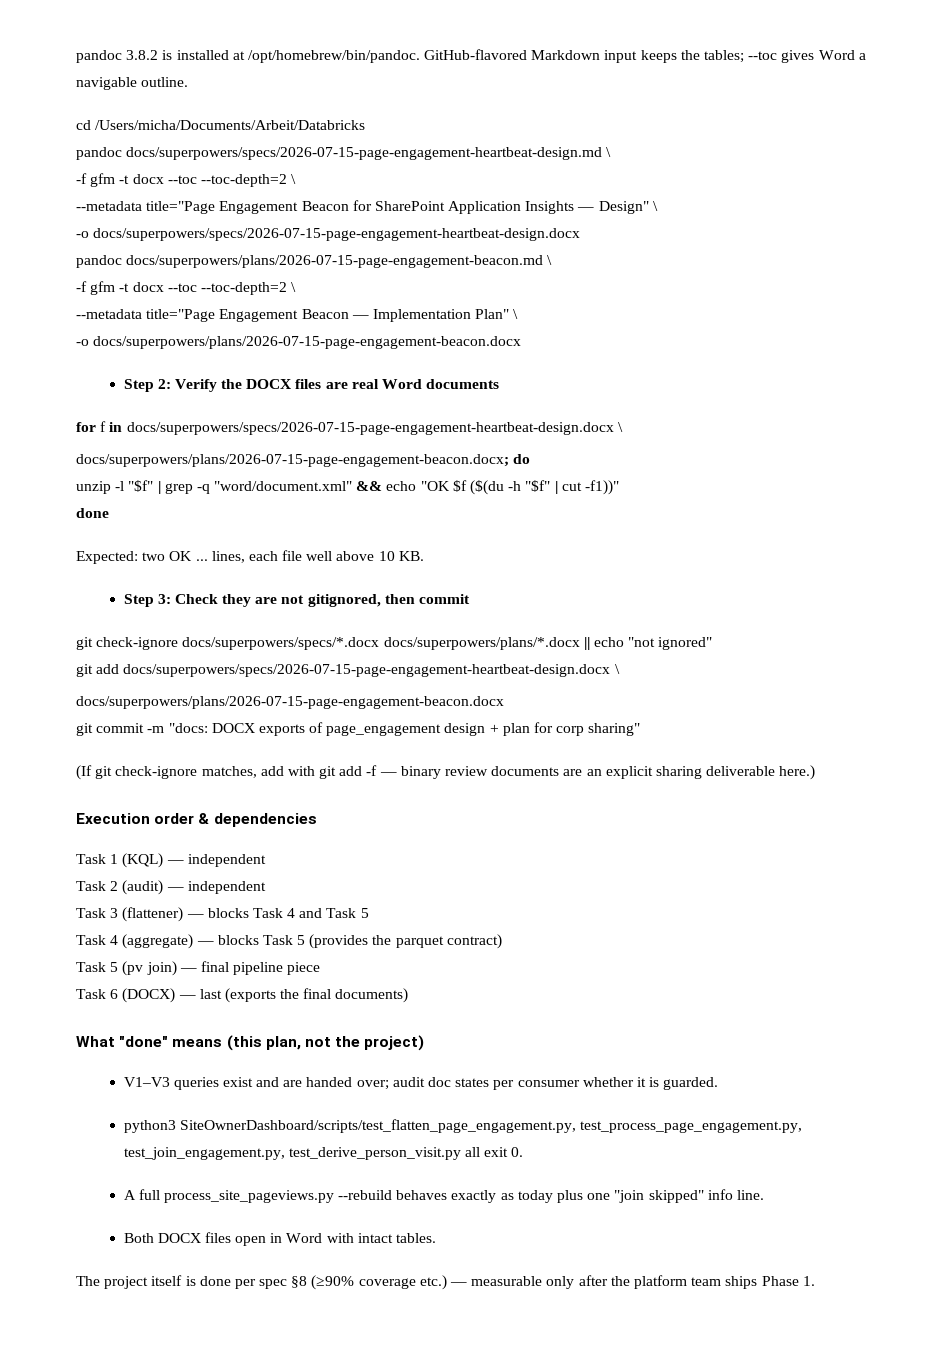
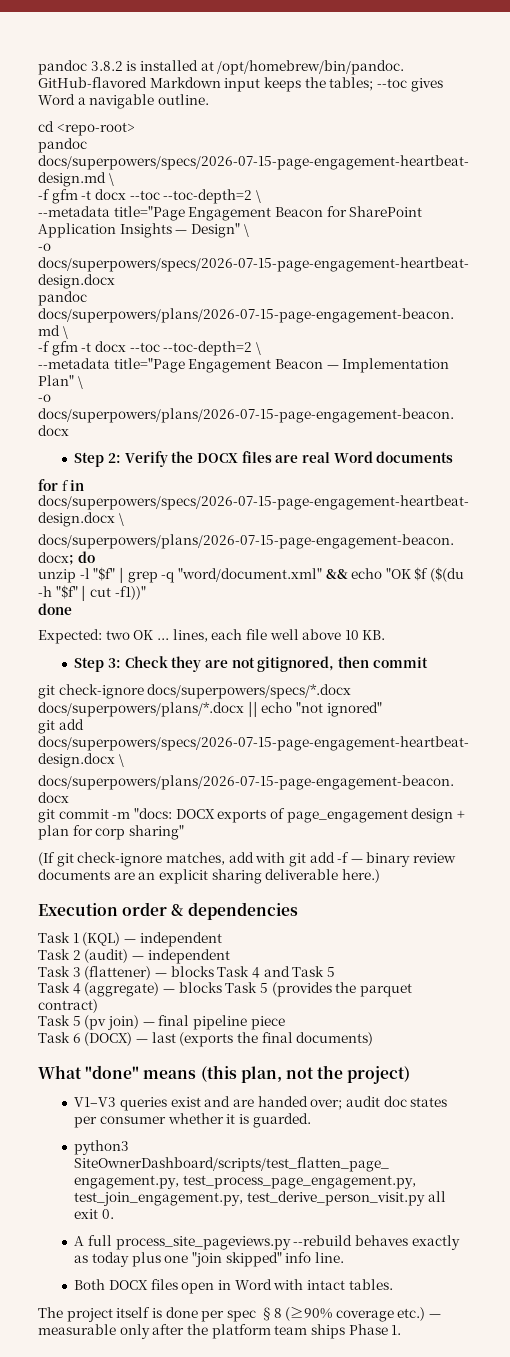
[95,120,366,130] /Users/micha/Documents/Arbeit/Databricks -> [56,122,135,136] <repo-root>

